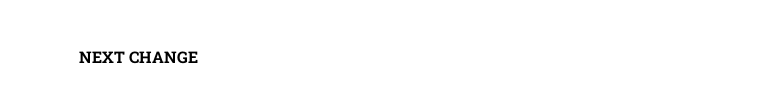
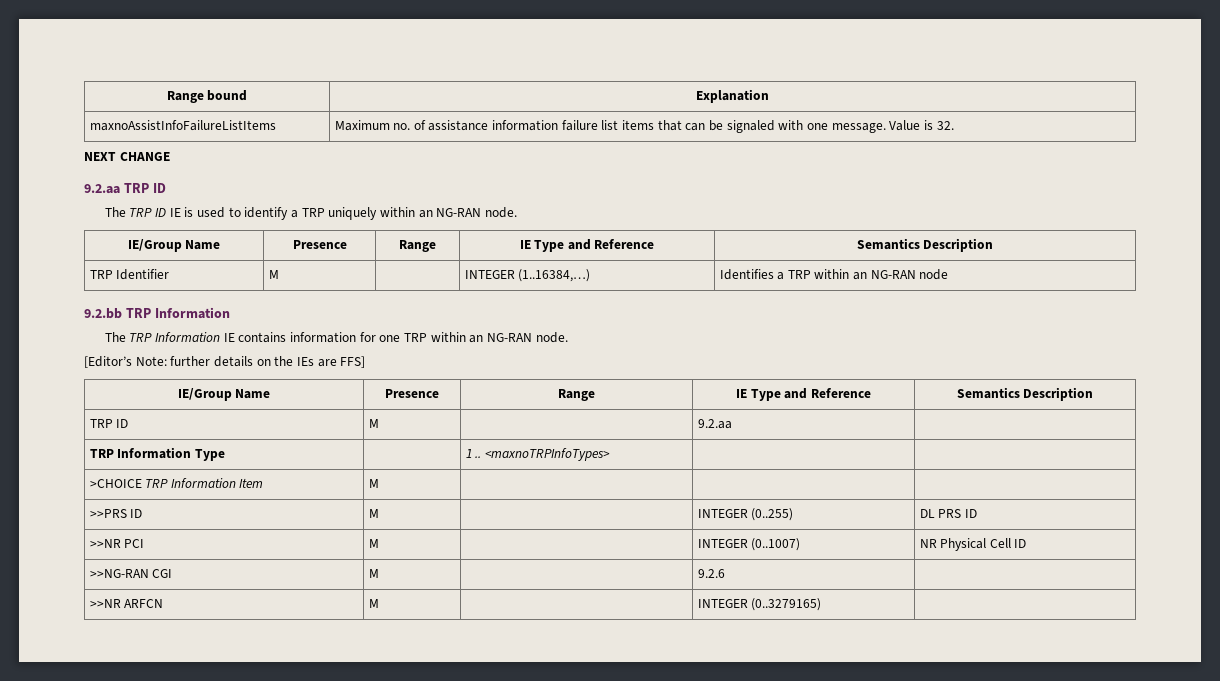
[79,51,199,64] NEXT CHANGE -> [166,90,248,103] [696,89,769,103] [89,120,276,131] [334,120,954,133] [84,152,170,161] [84,183,166,194] [104,207,517,220] [127,239,221,252] [292,240,347,249] [399,240,436,252] [519,239,655,252] [856,238,994,252] [89,269,170,280] [268,270,279,279] [464,269,591,282] [719,269,949,280] [84,307,230,319] [104,332,568,343] [84,356,366,368] [177,388,271,401] [385,389,439,398] [558,389,595,401] [736,388,871,401] [956,387,1094,401] [89,419,129,428] [368,419,379,428] [697,419,732,429] [89,447,225,461] [465,448,610,461] [89,478,264,488] [368,479,379,488] [89,509,143,518] [368,509,379,518] [697,508,794,521] [919,509,977,518] [89,539,145,548] [368,539,379,548] [697,538,801,551] [919,538,1027,551] [89,569,173,578] [368,569,379,578] [697,569,725,578] [89,599,164,608] [368,599,379,608] [697,598,822,611] Range bound | Explanation // maxnoAssistInfoFailureListItems | Maximum no. of assistance information failure list items that can be signaled with one message. Value is 32. // NEXT CHANGE // 9.2.aa TRP ID // The TRP ID IE is used to identify a TRP uniquely within an NG-RAN node. // IE/Group Name | Presence | Range | IE Type and Reference | Semantics Description // TRP Identifier | M | | INTEGER (1..16384,…) | Identifies a TRP within an NG-RAN node // 9.2.bb TRP Information // The TRP Information IE contains information for one TRP within an NG-RAN node. // [Editor’s Note: further details on the IEs are FFS] // IE/Group Name | Presence | Range | IE Type and Reference | Semantics Description // TRP ID | M | | 9.2.aa | // TRP Information Type | | 1 .. <maxnoTRPInfoTypes> | | // >CHOICE TRP Information Item | M | | | // >>PRS ID | M | | INTEGER (0..255) | DL PRS ID // >>NR PCI | M | | INTEGER (0..1007) | NR Physical Cell ID // >>NG-RAN CGI | M | | 9.2.6 | // >>NR ARFCN | M | | INTEGER (0..3279165) |

